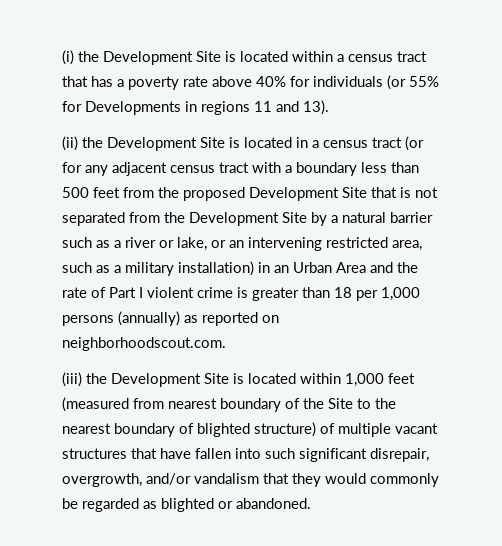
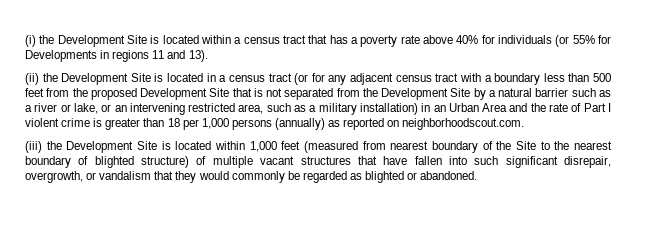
[146,473,191,485] and/or -> [86,172,97,180] or

